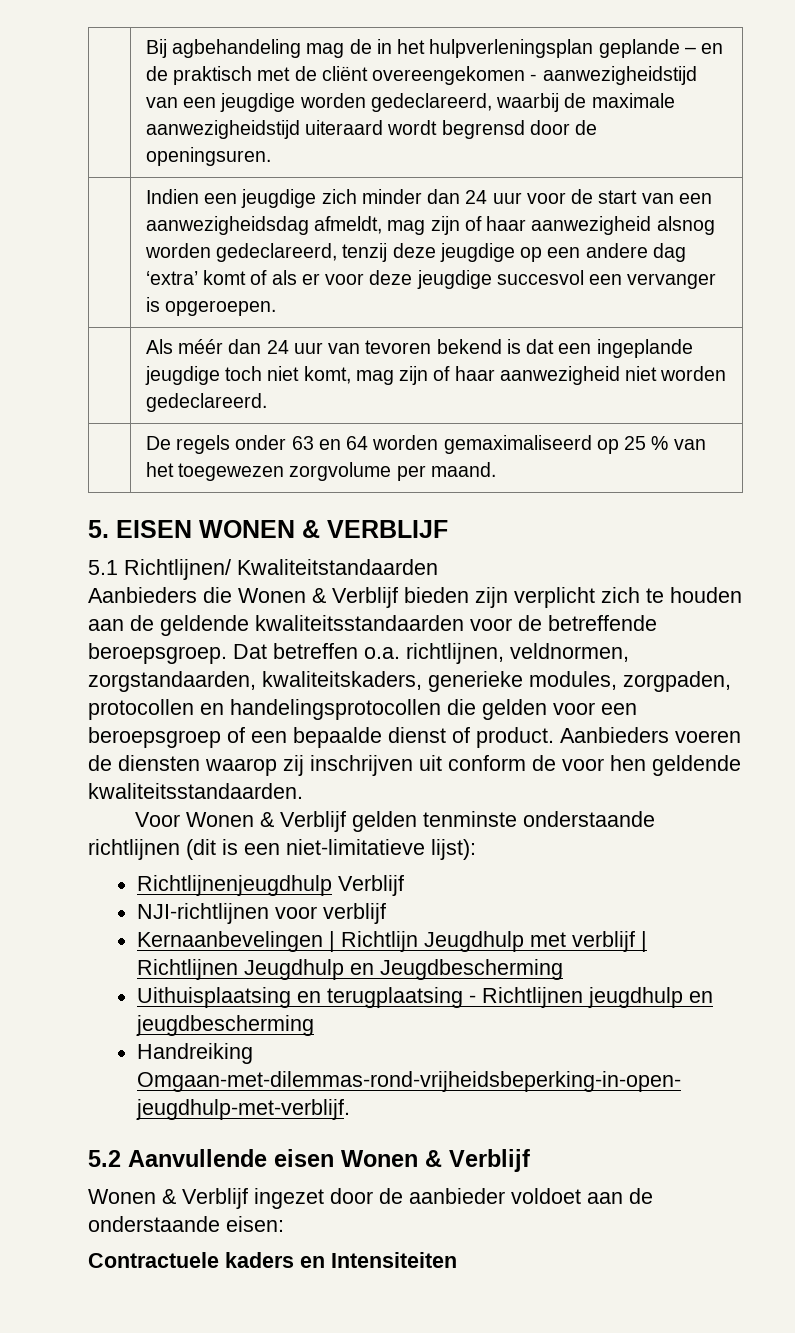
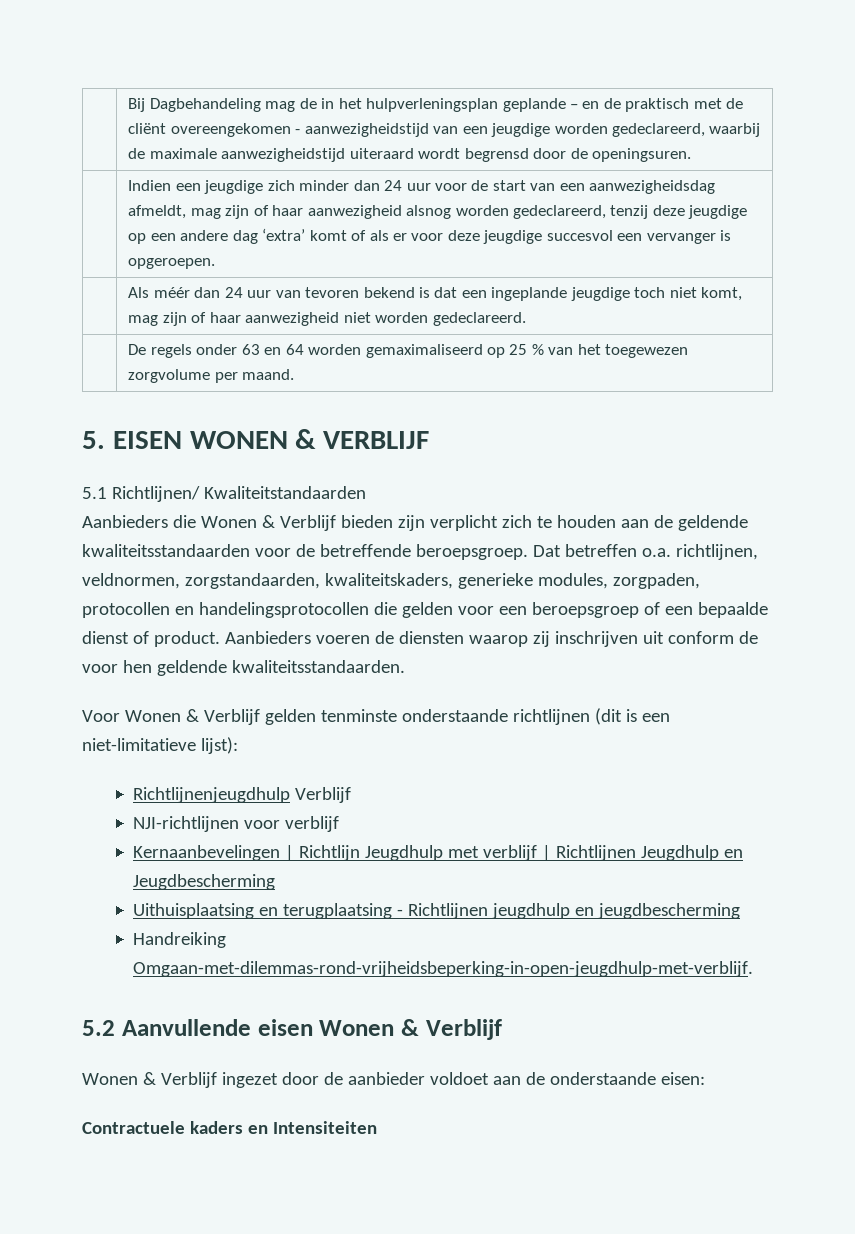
[172,39,302,58] agbehandeling -> [149,98,261,112] Dagbehandeling

